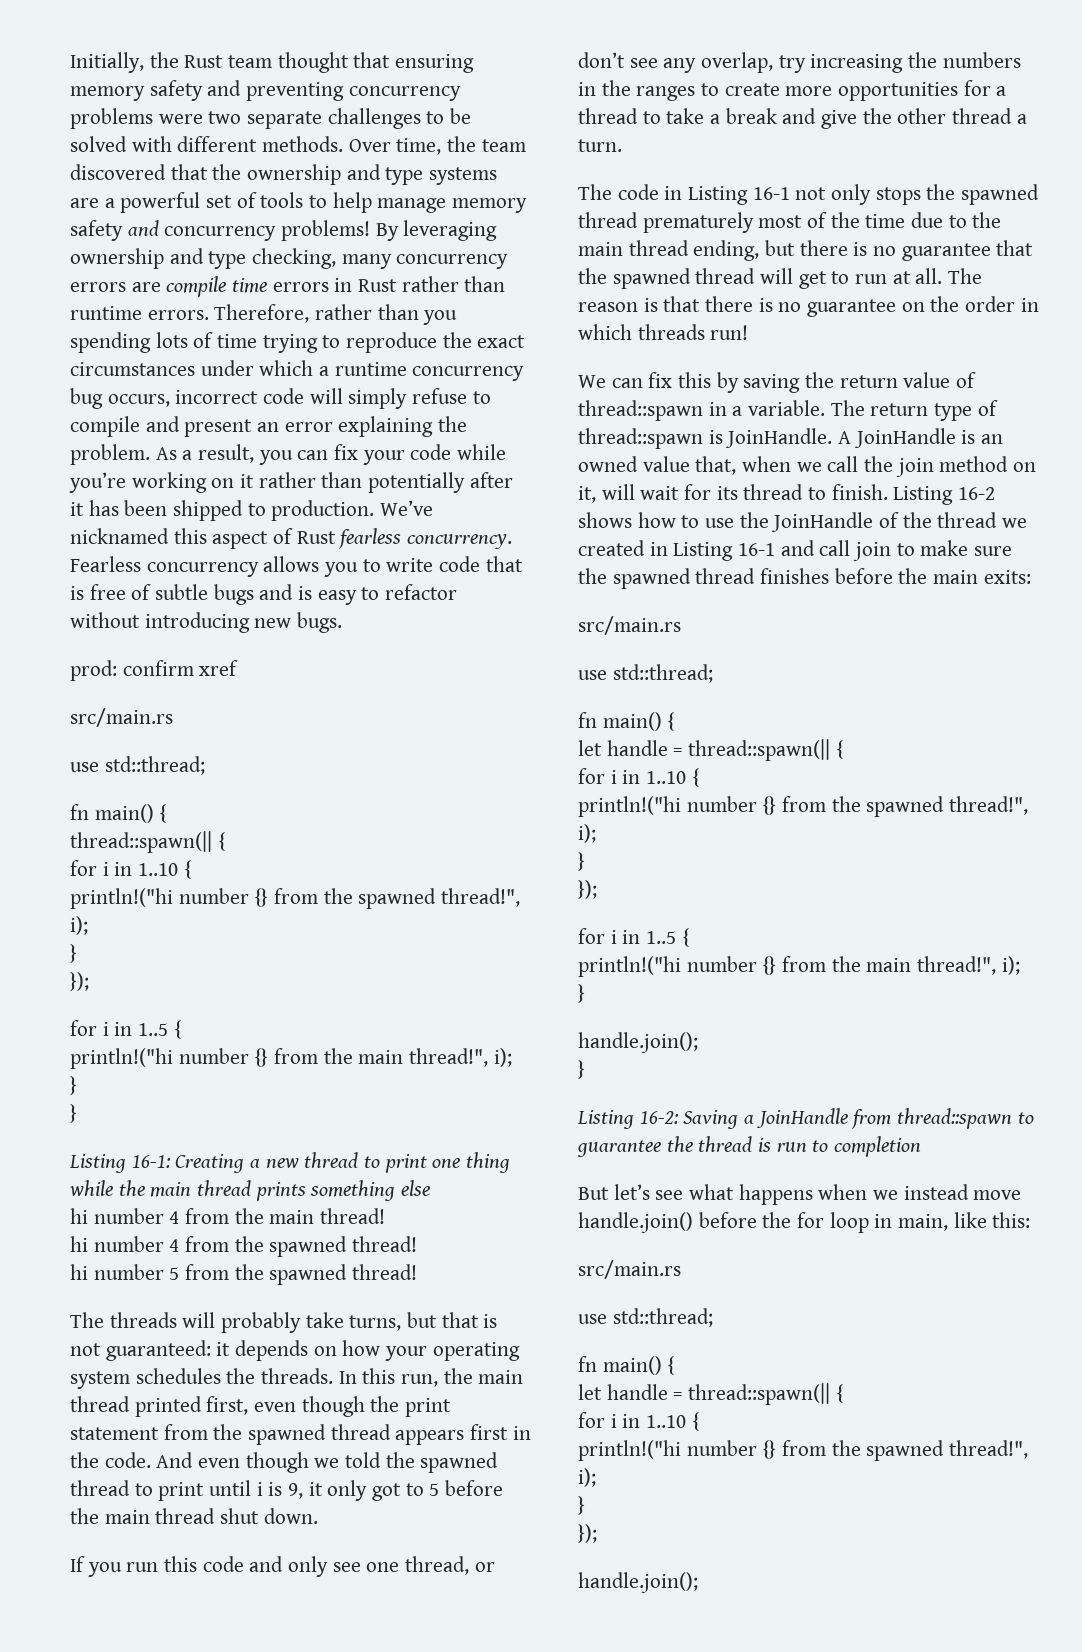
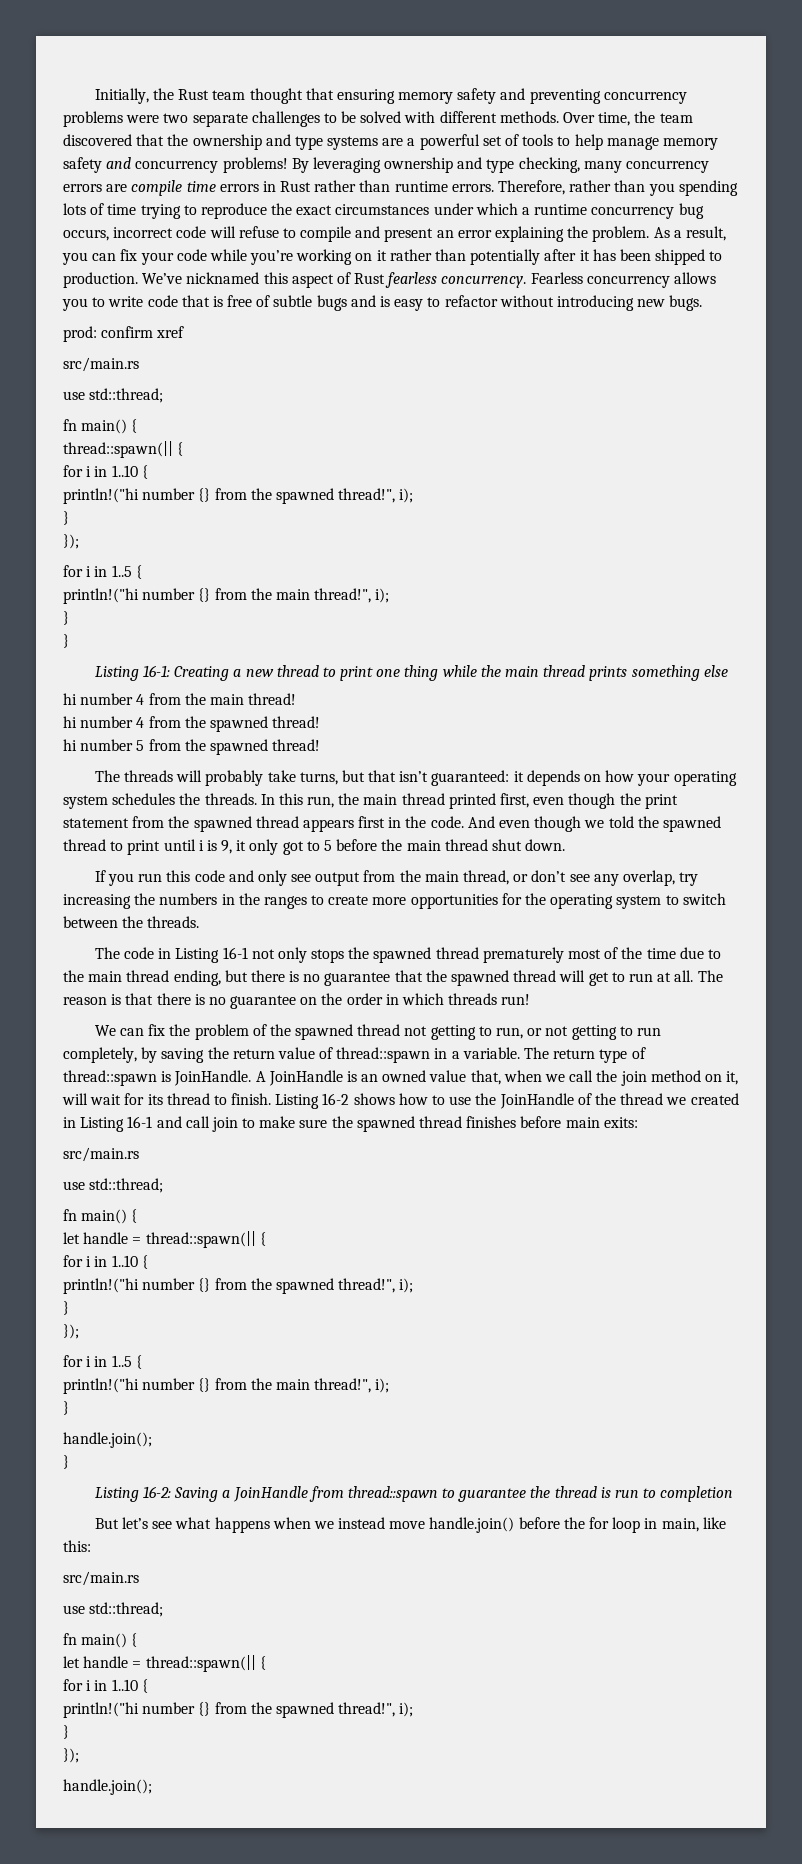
[348,388,408,409] simply -> (236, 232) none
[483,1314,498,1328] [70,1343,101,1356] is not -> [399,771,429,782] isn’t
[366,1562,400,1572] one -> [315,870,459,886] output from the main
[996,86,1007,96] [578,108,1027,129] [578,139,622,152] a thread to take a break and give the other thread a turn. -> [525,893,726,909] [63,916,200,928] the operating system to switch between the threads.
[678,372,712,388] this -> [169,1024,661,1040] [63,1047,137,1063] the problem of the spawned thread not getting to run, or not getting to run completely,
[898,568,928,584] the -> (562, 1122) none

